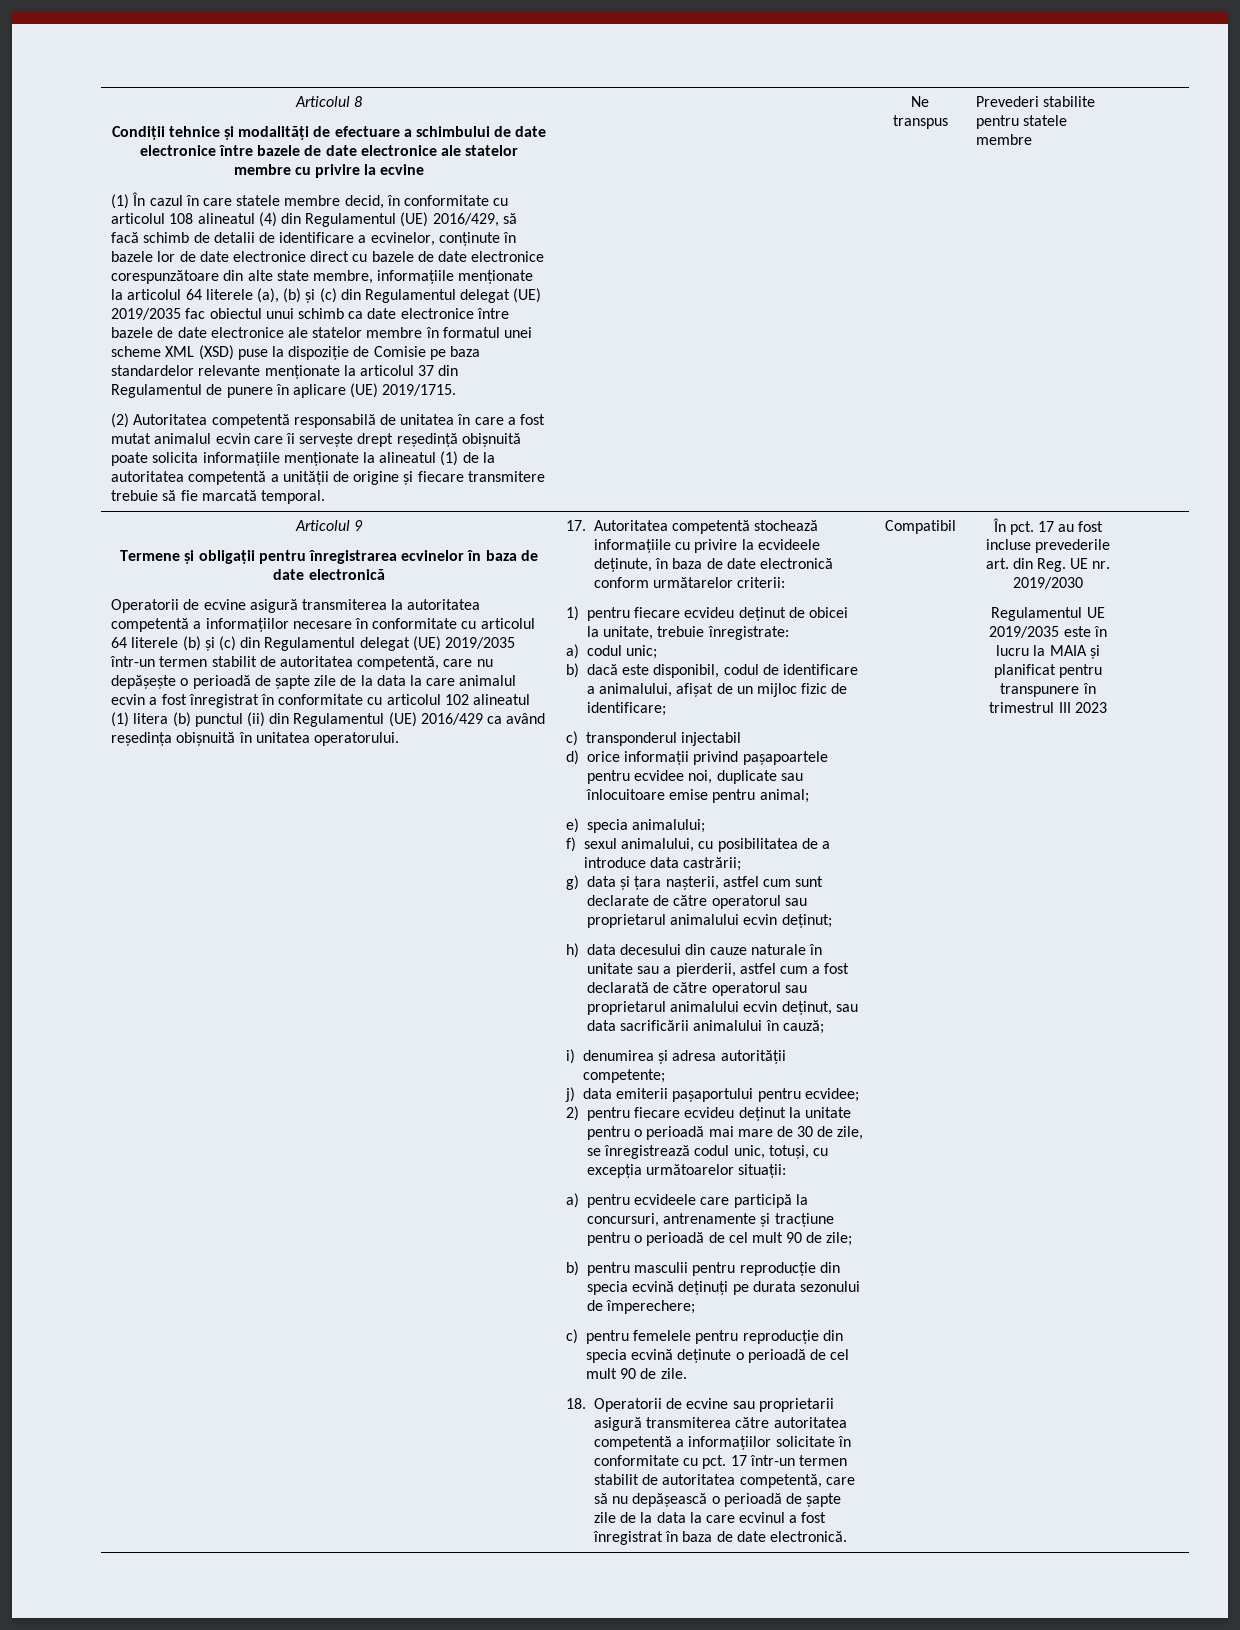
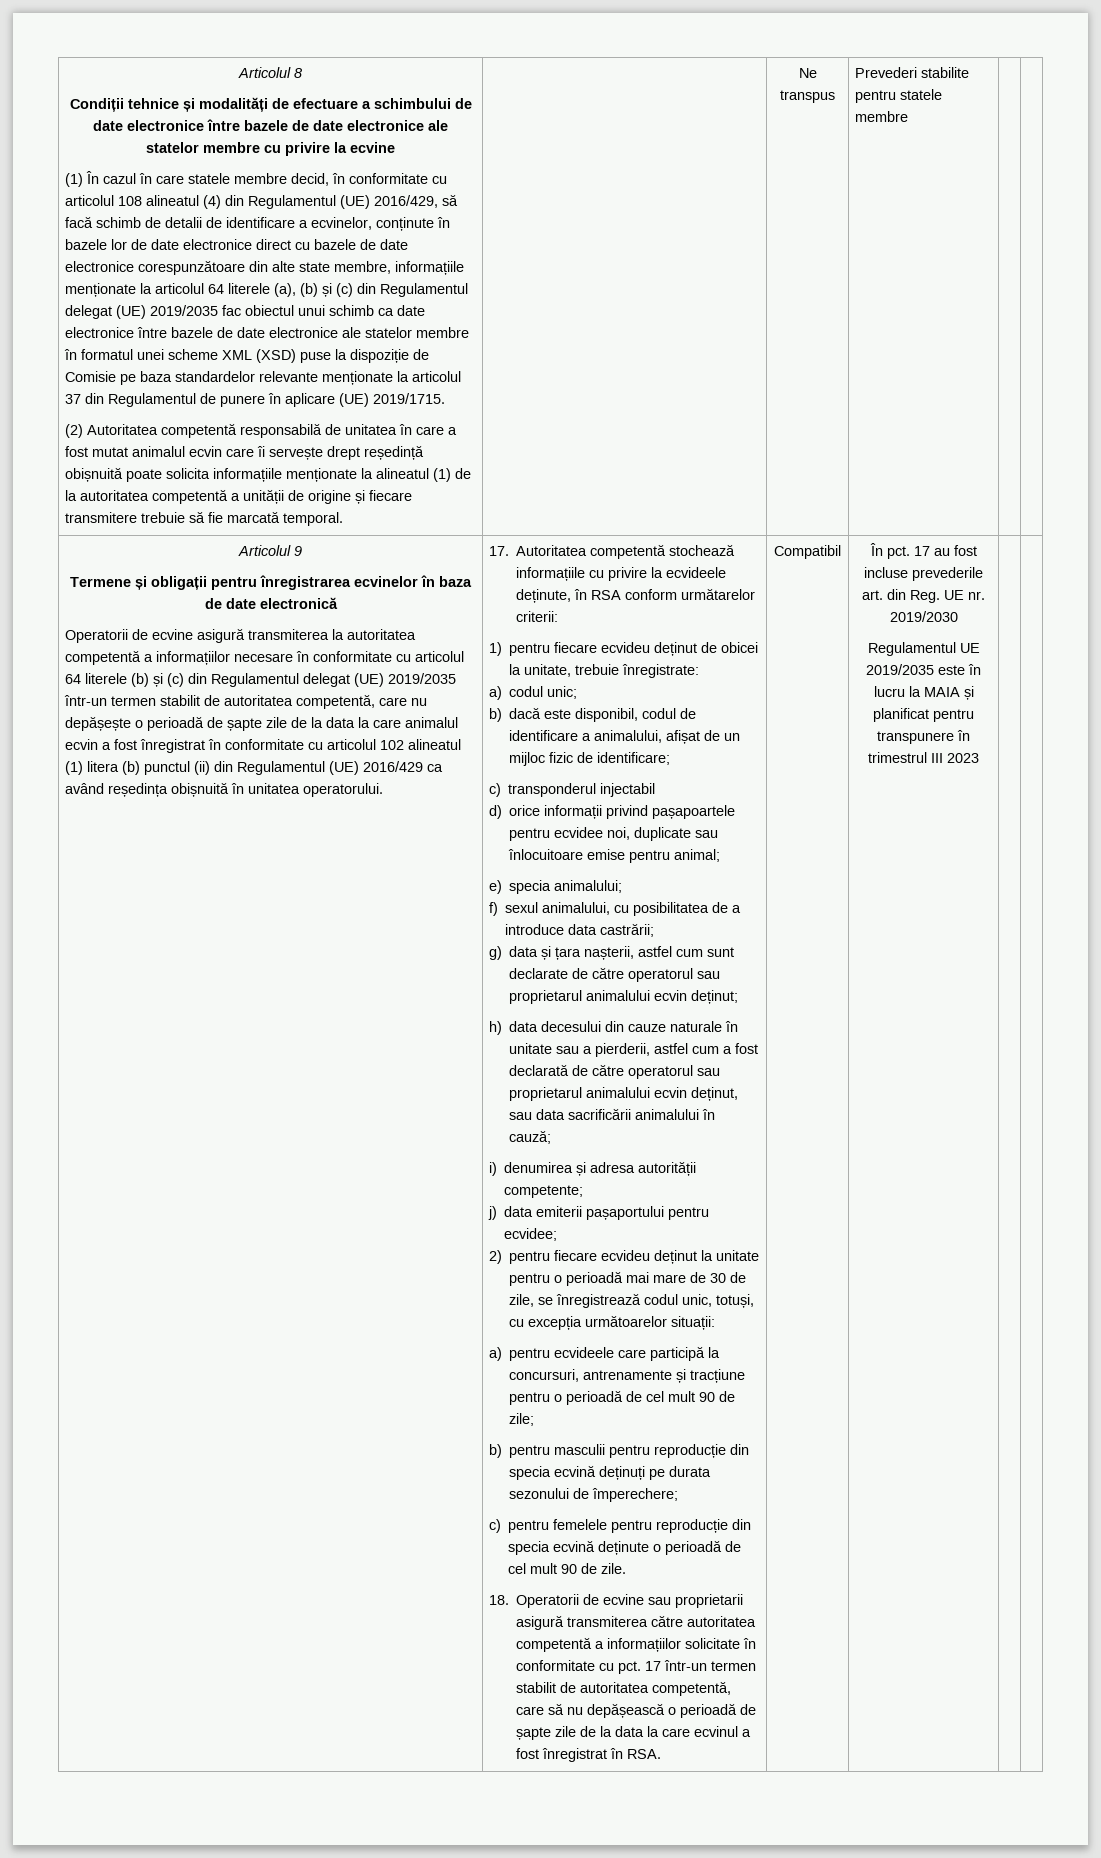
[672,558,833,569] baza de date electronică -> [591,590,622,600] RSA
[682,1531,847,1542] baza de date electronică. -> [627,1749,662,1759] RSA.

